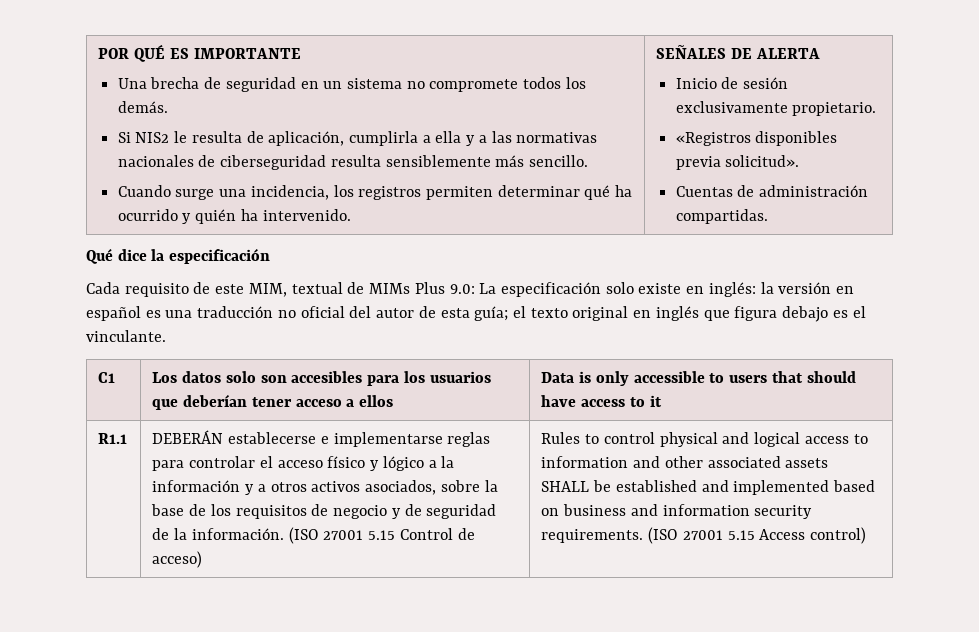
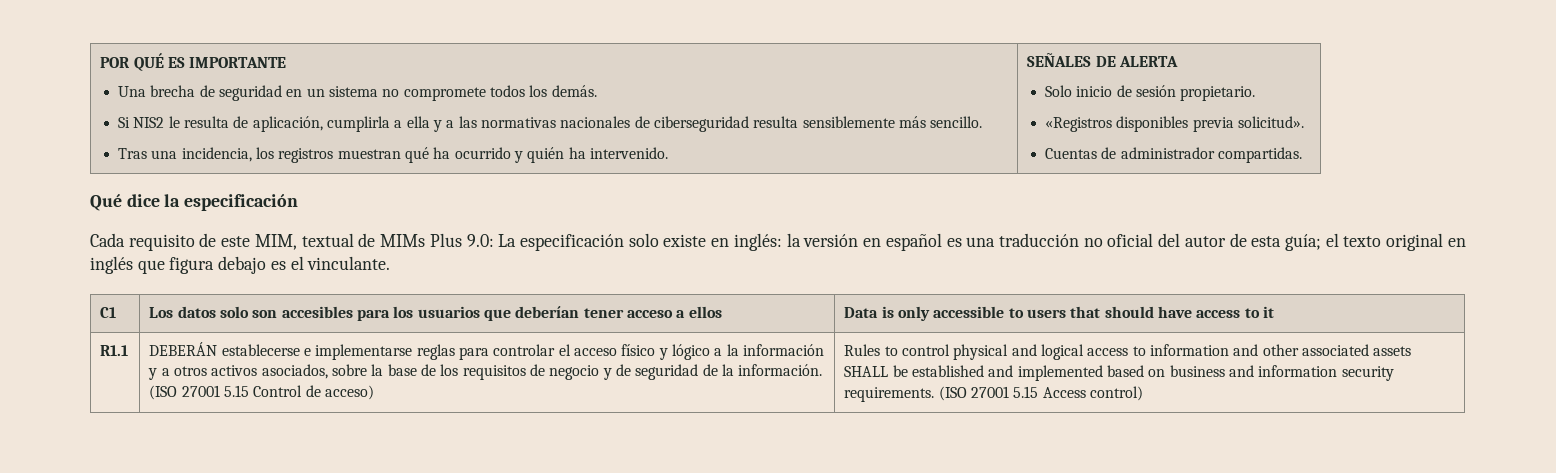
[117,185,215,200] Cuando surge -> [118,148,148,159] Tras
[426,185,580,200] permiten determinar -> [337,149,401,159] muestran
[675,78,717,89] Inicio -> [1045,85,1113,97] Solo inicio
[675,101,788,113] exclusivamente -> (1177, 91) none
[759,185,869,197] administración -> [1120,147,1215,159] administrador

